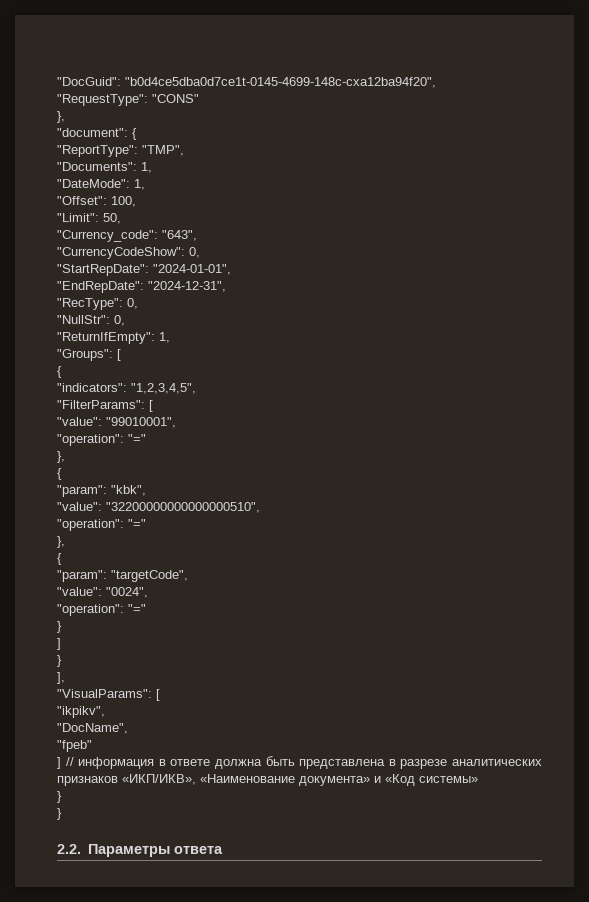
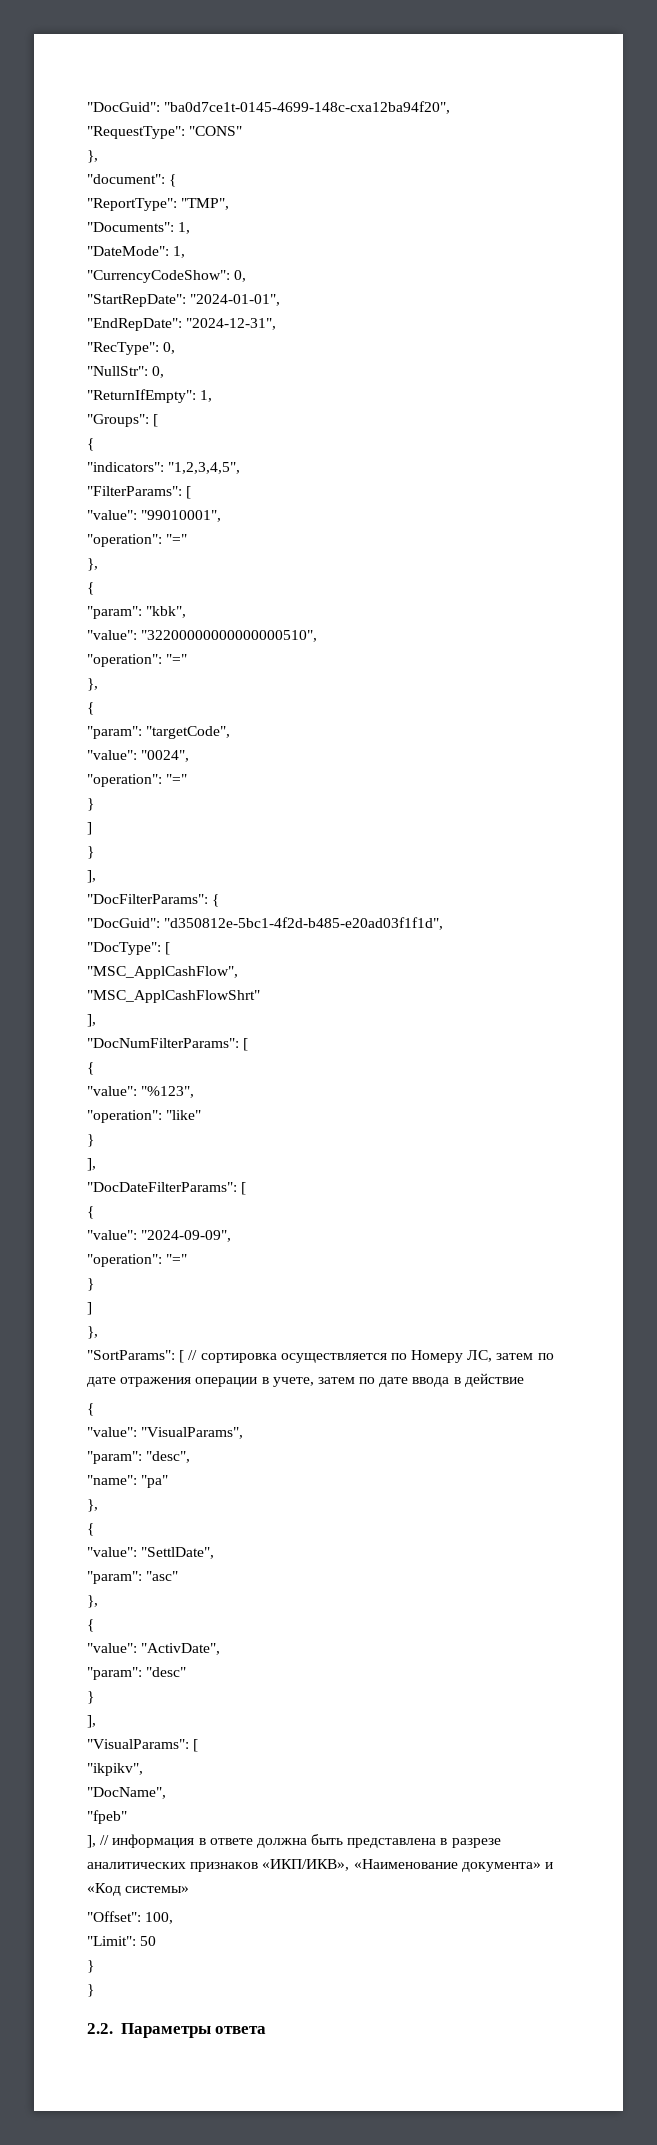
[57,77,436,88] "DocGuid": "b0d4ce5dba0d7ce1t-0145-4699-148c-cxa12ba94f20", -> [87,101,451,114] "DocGuid": "ba0d7ce1t-0145-4699-148c-cxa12ba94f20",
[57,196,136,207] [57,213,121,224] [57,230,197,242] // "Offset": 100, // "Limit": 50, // "Currency_code": "643", -> (186, 252) none
(65, 678) none -> [87,894,220,907] [87,917,444,930] [87,942,171,955] [87,966,238,979] [87,990,260,1003] [87,1014,96,1027] [87,1038,249,1051] [87,1062,94,1075] [87,1086,195,1098] [87,1110,202,1123] [87,1134,94,1147] [87,1158,96,1171] [87,1182,247,1195] [87,1206,94,1219] [87,1230,232,1242] [87,1254,188,1267] [87,1278,94,1291] [87,1302,92,1315] [87,1326,98,1339] [87,1350,554,1363] [87,1373,524,1387] [87,1403,94,1416] [87,1427,244,1439] [87,1451,191,1464] [87,1475,169,1488] [87,1499,98,1512] [87,1523,94,1536] [87,1547,215,1559] [87,1571,179,1584] [87,1595,98,1608] [87,1619,94,1632] [87,1643,221,1655] [87,1667,187,1680] [87,1691,94,1704] [87,1715,96,1728] // "DocFilterParams": { // "DocGuid": "d350812e-5bc1-4f2d-b485-e20ad03f1f1d", // "DocType": [ // "MSC_ApplCashFlow", // "MSC_ApplCashFlowShrt" // ], // "DocNumFilterParams": [ // { // "value": "%123", // "operation": "like" // } // ], // "DocDateFilterParams": [ // { // "value": "2024-09-09", // "operation": "=" // } // ] // }, // "SortParams": [ // сортировка осуществляется по Номеру ЛС, затем по дате отражения операции в учете, затем по дате ввода в действие // { // "value": "VisualParams", // "param": "desc", // "name": "pa" // }, // { // "value": "SettlDate", // "param": "asc" // }, // { // "value": "ActivDate", // "param": "desc" // } // ],
[57,757,61,769] ] -> [87,1835,96,1848] ],
(478, 779) none -> [87,1911,174,1924] [87,1936,157,1946] // "Offset": 100, // "Limit": 50

